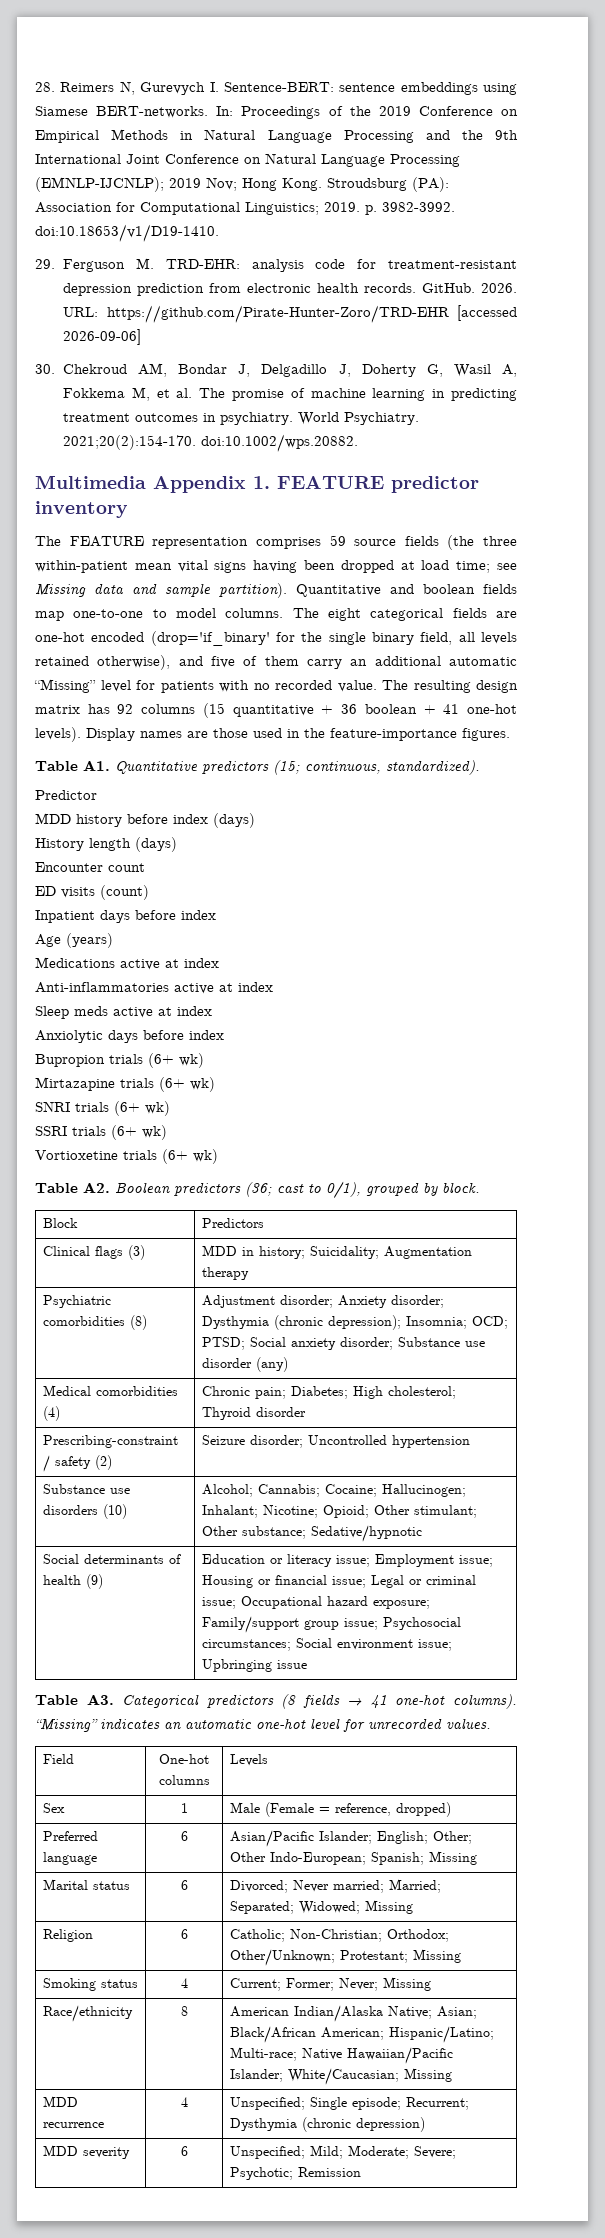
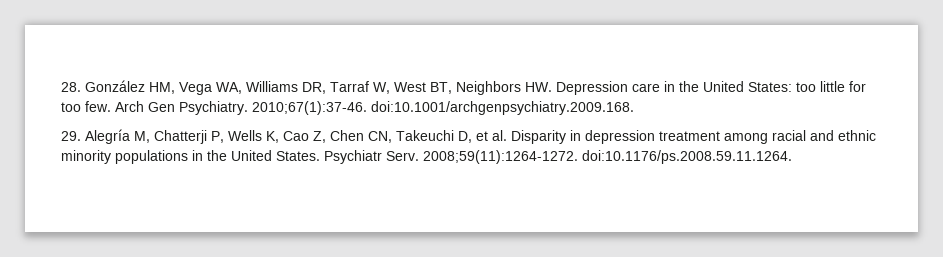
[60,81,517,95] [35,106,518,119] [35,129,518,143] [35,153,460,167] [35,177,449,192] [35,202,455,215] [35,224,219,242] [35,258,517,272] [62,283,518,296] [62,305,517,323] [62,329,141,345] [35,363,518,377] [62,387,517,401] [62,412,419,425] [62,434,358,452] [35,475,479,493] [35,501,128,518] [35,535,517,550] [35,560,518,573] [35,583,517,598] [35,608,517,621] [35,631,517,646] [35,655,517,670] [34,679,518,693] [35,703,518,718] [35,727,510,742] [35,760,480,775] [35,790,97,800] [35,813,255,828] [35,837,177,852] [35,862,145,872] [35,885,149,900] [35,910,216,923] [35,933,113,948] [35,957,219,970] [35,982,273,994] [35,1006,212,1019] [35,1030,224,1043] [35,1053,204,1068] [35,1077,215,1092] [35,1101,170,1116] [35,1125,167,1140] [35,1149,218,1164] [35,1181,480,1199] [42,1218,78,1228] [201,1218,264,1228] [42,1245,145,1260] [201,1245,472,1259] [201,1267,249,1280] [42,1295,111,1308] [42,1315,147,1330] [201,1295,444,1308] [201,1315,508,1330] [201,1337,485,1350] [201,1357,288,1372] [42,1385,178,1396] [42,1406,60,1421] [201,1386,456,1399] [201,1407,306,1420] [42,1435,178,1448] [42,1455,112,1472] [201,1435,470,1448] [42,1484,130,1494] [42,1504,127,1519] [201,1484,466,1497] [201,1505,477,1518] [201,1525,422,1542] [42,1554,181,1564] [42,1574,103,1589] [201,1554,493,1567] [201,1575,476,1588] [201,1596,430,1609] [201,1616,461,1633] [201,1638,452,1651] [201,1659,307,1672] [35,1694,517,1709] [35,1718,491,1732] [42,1754,74,1764] [159,1754,209,1764] [158,1775,210,1785] [229,1754,268,1766] [42,1803,65,1813] [180,1803,188,1813] [229,1802,451,1817] [42,1831,98,1841] [42,1852,97,1865] [180,1831,188,1841] [229,1830,472,1847] [229,1851,477,1865] [42,1879,130,1890] [180,1880,188,1890] [229,1879,441,1893] [229,1900,413,1914] [42,1929,93,1942] [180,1929,188,1939] [229,1929,449,1942] [229,1949,461,1966] [42,1978,138,1991] [180,1978,188,1988] [229,1977,431,1991] [42,2005,133,2022] [180,2006,188,2016] [229,2005,477,2022] [229,2026,494,2043] [229,2047,453,2064] [229,2068,452,2085] [42,2096,78,2107] [42,2122,104,2128] [180,2097,188,2107] [229,2097,469,2110] [229,2117,425,2132] [42,2145,130,2159] [180,2146,188,2156] [229,2145,456,2159] [229,2167,361,2180] Reimers N, Gurevych I. Sentence-BERT: sentence embeddings using Siamese BERT-networks. In: Proceedings of the 2019 Conference on Empirical Methods in Natural Language Processing and the 9th International Joint Conference on Natural Language Processing (EMNLP-IJCNLP); 2019 Nov; Hong Kong. Stroudsburg (PA): Association for Computational Linguistics; 2019. p. 3982-3992. doi:10.18653/v1/D19-1410. // 29. Ferguson M. TRD-EHR: analysis code for treatment-resistant depression prediction from electronic health records. GitHub. 2026. URL: https://github.com/Pirate-Hunter-Zoro/TRD-EHR [accessed 2026-09-06] // 30. Chekroud AM, Bondar J, Delgadillo J, Doherty G, Wasil A, Fokkema M, et al. The promise of machine learning in predicting treatment outcomes in psychiatry. World Psychiatry. 2021;20(2):154-170. doi:10.1002/wps.20882. // Multimedia Appendix 1. FEATURE predictor inventory // The FEATURE representation comprises 59 source fields (the three within-patient mean vital signs having been dropped at load time; see Missing data and sample partition). Quantitative and boolean fields map one-to-one to model columns. The eight categorical fields are one-hot encoded (drop='if_binary' for the single binary field, all levels retained otherwise), and five of them carry an additional automatic “Missing” level for patients with no recorded value. The resulting design matrix has 92 columns (15 quantitative + 36 boolean + 41 one-hot levels). Display names are those used in the feature-importance figures. // Table A1. Quantitative predictors (15; continuous, standardized). // Predictor // MDD history before index (days) // History length (days) // Encounter count // ED visits (count) // Inpatient days before index // Age (years) // Medications active at index // Anti-inflammatories active at index // Sleep meds active at index // Anxiolytic days before index // Bupropion trials (6+ wk) // Mirtazapine trials (6+ wk) // SNRI trials (6+ wk) // SSRI trials (6+ wk) // Vortioxetine trials (6+ wk) // Table A2. Boolean predictors (36; cast to 0/1), grouped by block. // Block | Predictors // Clinical flags (3) | MDD in history; Suicidality; Augmentation therapy // Psychiatric comorbidities (8) | Adjustment disorder; Anxiety disorder; Dysthymia (chronic depression); Insomnia; OCD; PTSD; Social anxiety disorder; Substance use disorder (any) // Medical comorbidities (4) | Chronic pain; Diabetes; High cholesterol; Thyroid disorder // Prescribing-constraint / safety (2) | Seizure disorder; Uncontrolled hypertension // Substance use disorders (10) | Alcohol; Cannabis; Cocaine; Hallucinogen; Inhalant; Nicotine; Opioid; Other stimulant; Other substance; Sedative/hypnotic // Social determinants of health (9) | Education or literacy issue; Employment issue; Housing or financial issue; Legal or criminal issue; Occupational hazard exposure; Family/support group issue; Psychosocial circumstances; Social environment issue; Upbringing issue // Table A3. Categorical predictors (8 fields → 41 one-hot columns). “Missing” indicates an automatic one-hot level for unrecorded values. // Field | One-hot columns | Levels // Sex | 1 | Male (Female = reference, dropped) // Preferred language | 6 | Asian/Pacific Islander; English; Other; Other Indo-European; Spanish; Missing // Marital status | 6 | Divorced; Never married; Married; Separated; Widowed; Missing // Religion | 6 | Catholic; Non-Christian; Orthodox; Other/Unknown; Protestant; Missing // Smoking status | 4 | Current; Former; Never; Missing // Race/ethnicity | 8 | American Indian/Alaska Native; Asian; Black/African American; Hispanic/Latino; Multi-race; Native Hawaiian/Pacific Islander; White/Caucasian; Missing // MDD recurrence | 4 | Unspecified; Single episode; Recurrent; Dysthymia (chronic depression) // MDD severity | 6 | Unspecified; Mild; Moderate; Severe; Psychotic; Remission -> [85,80,866,95] [61,101,634,115] [61,129,876,144] [61,150,792,164] González HM, Vega WA, Williams DR, Tarraf W, West BT, Neighbors HW. Depression care in the United States: too little for too few. Arch Gen Psychiatry. 2010;67(1):37-46. doi:10.1001/archgenpsychiatry.2009.168. // 29. Alegría M, Chatterji P, Wells K, Cao Z, Chen CN, Takeuchi D, et al. Disparity in depression treatment among racial and ethnic minority populations in the United States. Psychiatr Serv. 2008;59(11):1264-1272. doi:10.1176/ps.2008.59.11.1264.

